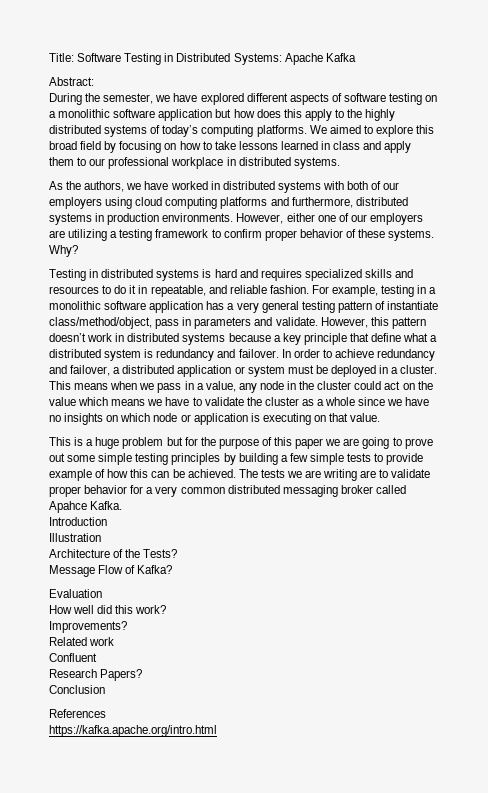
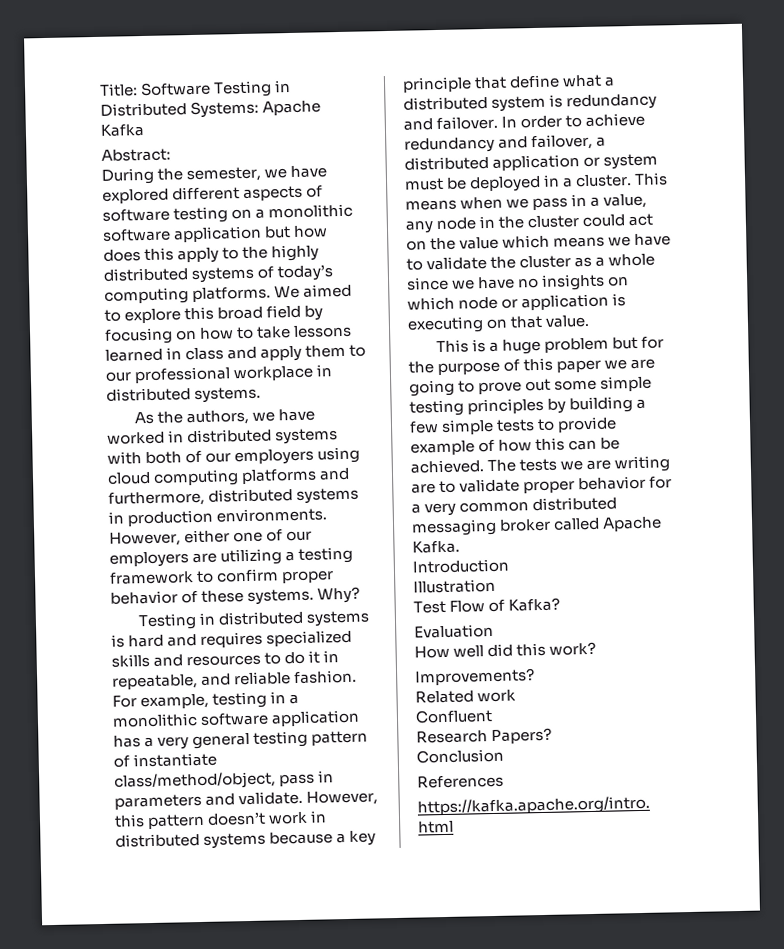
[49,501,87,513] Apahce -> [602,516,663,532] Apache
[49,549,178,558] [49,565,95,577] Architecture of the Tests? // Message -> [413,600,446,614] Test

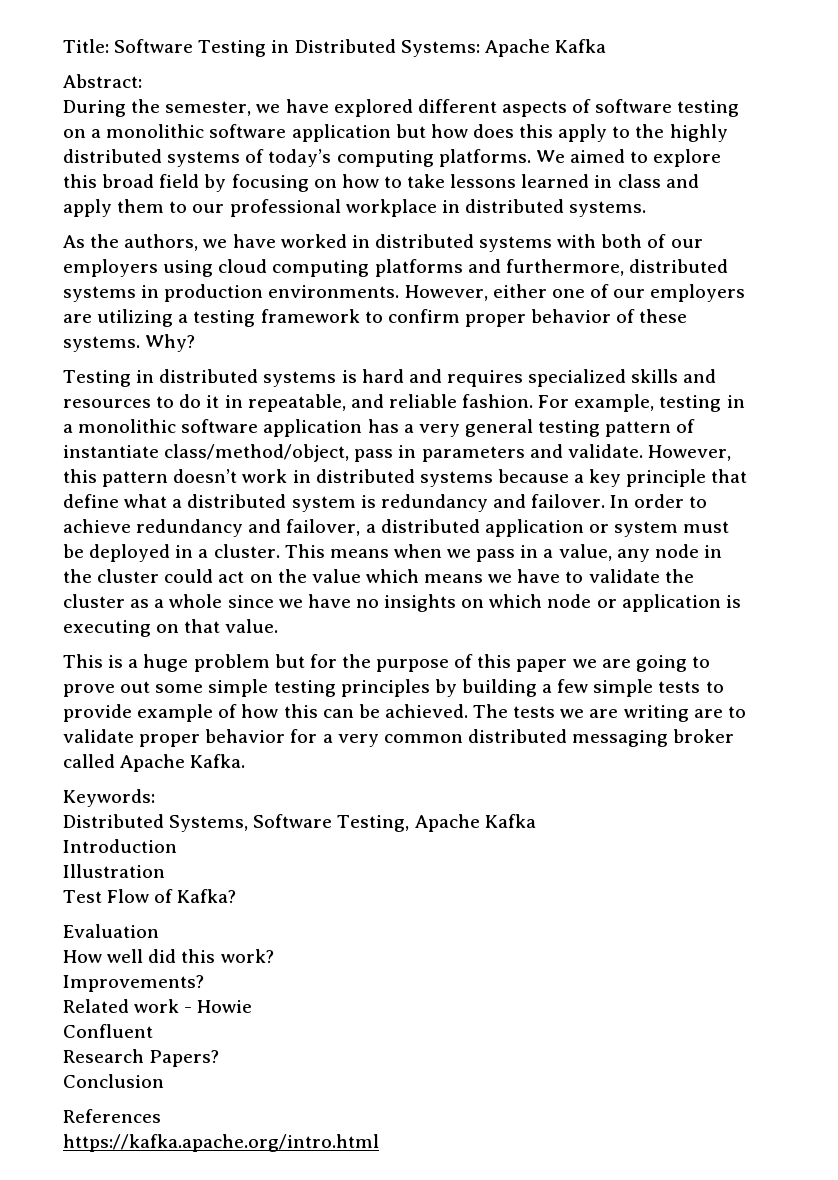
(460, 547) none -> [63,789,155,807] [63,814,536,832] // Keywords: // Distributed Systems, Software Testing, Apache Kafka
(517, 696) none -> [184,1000,253,1013] - Howie

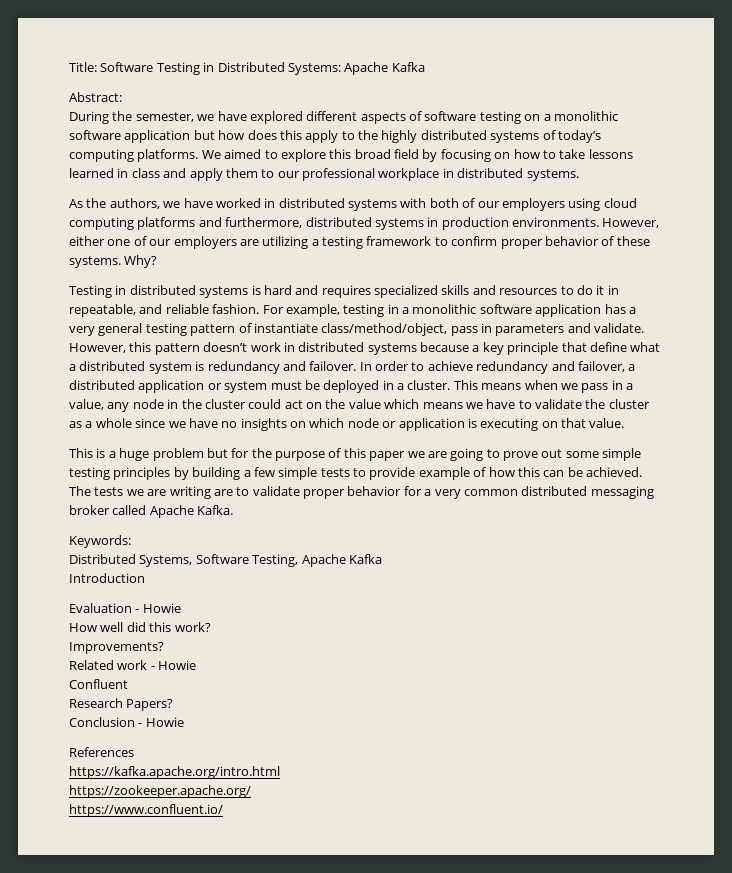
[63,864,165,878] [63,889,237,903] // Illustration // Test Flow of Kafka? -> (145, 578) none
(159, 931) none -> [135,603,181,613] - Howie
(164, 1081) none -> [138,717,184,727] - Howie
(379, 1143) none -> [69,785,251,798] [69,804,223,817] // https://zookeeper.apache.org/ // https://www.confluent.io/

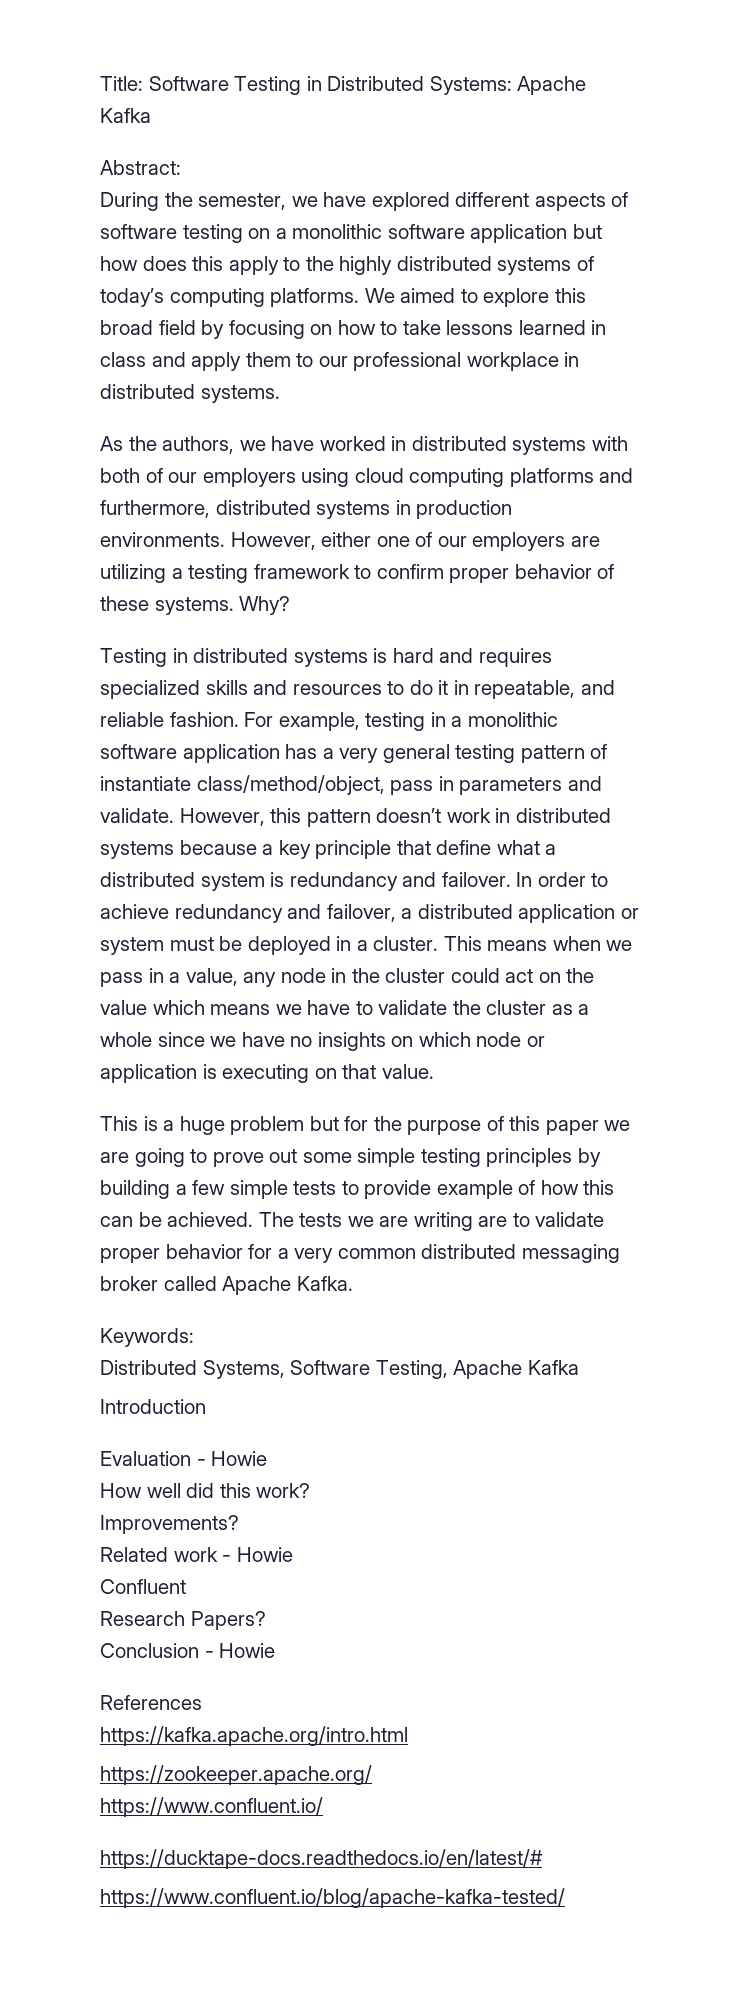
(223, 810) none -> [100,1849,543,1869] [100,1888,565,1908] // https://ducktape-docs.readthedocs.io/en/latest/# // https://www.confluent.io/blog/apache-kafka-tested/

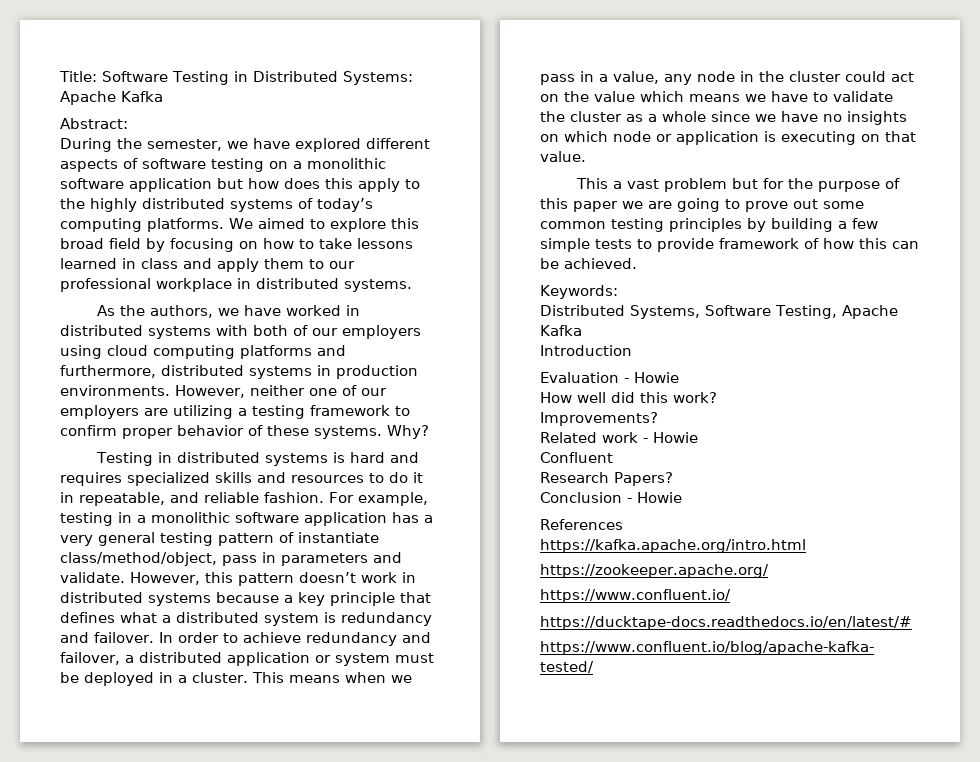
[321,532,372,547] either -> [250,385,305,396] neither
[436,840,492,855] define -> [60,612,115,623] defines
[143,1116,225,1135] is a huge -> [613,179,660,189] a vast
[357,1148,416,1167] simple -> [540,221,606,229] common
[436,1180,513,1199] example -> [719,238,799,249] framework
[258,1212,605,1231] [100,1244,620,1263] [100,1276,353,1295] The tests we are writing are to validate proper behavior for a very common distributed messaging broker called Apache Kafka. -> (637, 263) none

